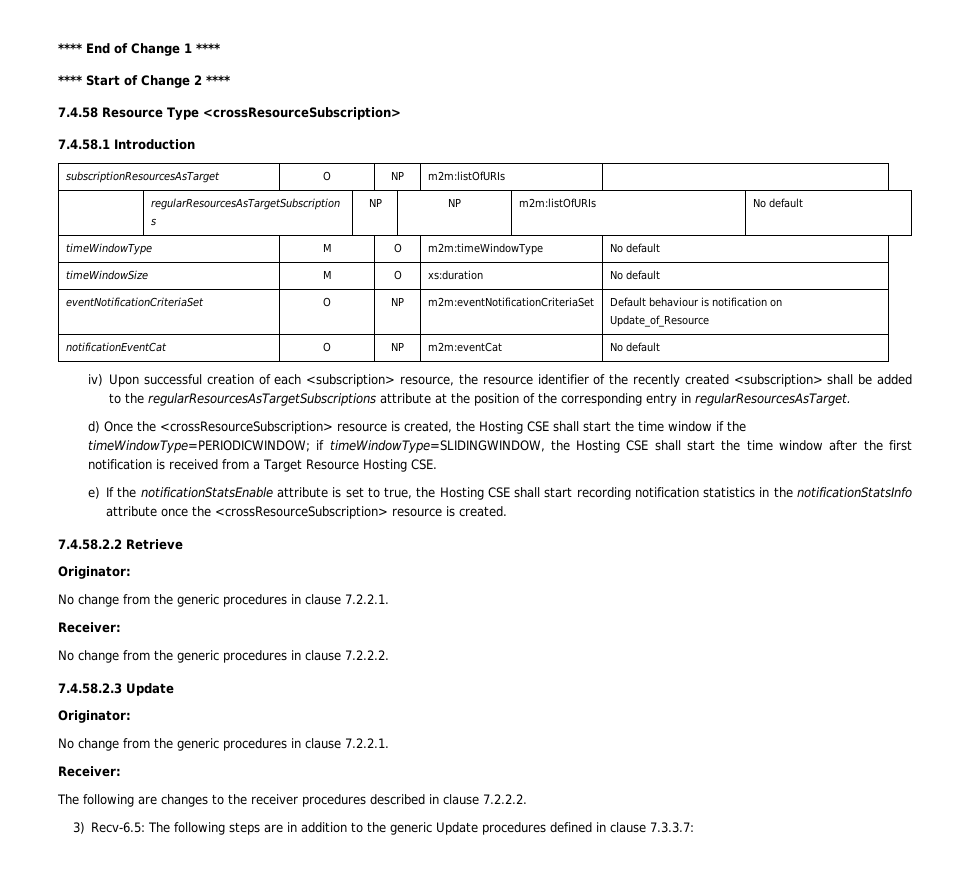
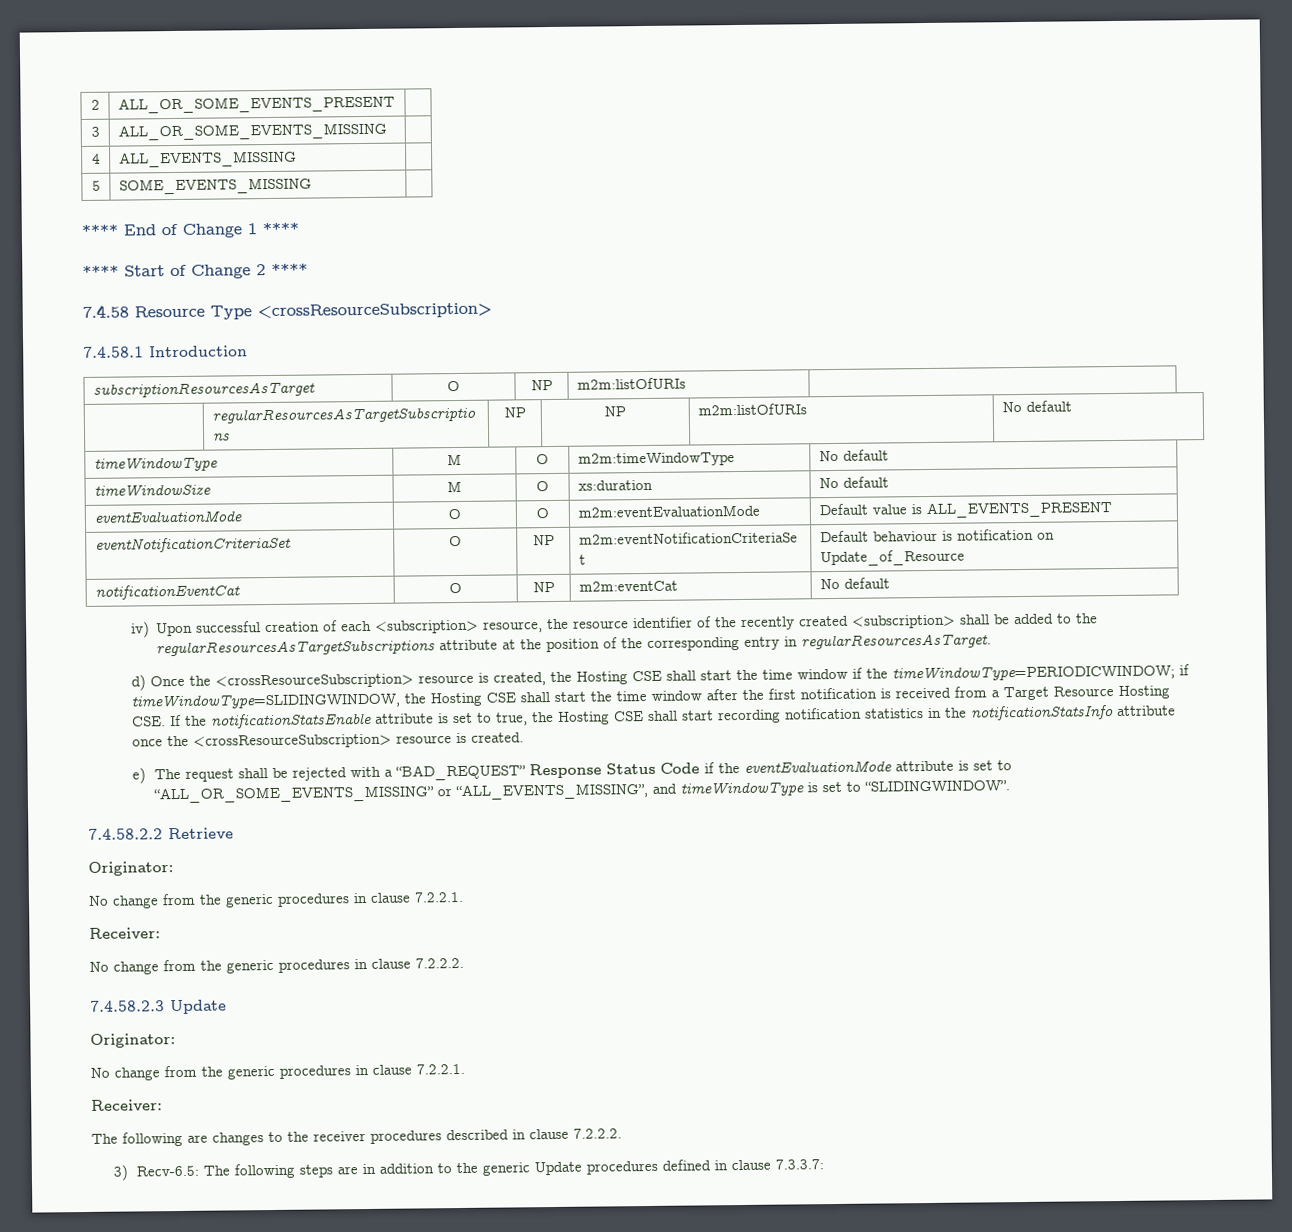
(58, 48) none -> [90,99,100,110] [117,95,395,114] [90,126,100,137] [117,122,387,141] [91,153,101,164] [118,150,297,168] [91,180,101,191] [118,177,312,195] 2 | ALL_OR_SOME_EVENTS_PRESENT | // 3 | ALL_OR_SOME_EVENTS_MISSING | // 4 | ALL_EVENTS_MISSING | // 5 | SOME_EVENTS_MISSING | //
(661, 275) none -> [93,510,242,523] [448,508,461,520] [536,508,549,519] [577,504,760,518] [818,501,1112,519] // eventEvaluationMode | O | O | m2m:eventEvaluationMode | Default value is ALL_EVENTS_PRESENT
[87,487,100,499] // e) -> (166, 721) none
(508, 511) none -> [131,760,1013,784] [153,780,1011,804] // e) The request shall be rejected with a “BAD_REQUEST” Response Status Code if the eventEvaluationMode attribute is set to “ALL_OR_SOME_EVENTS_MISSING” or “ALL_EVENTS_MISSING”, and timeWindowType is set to “SLIDINGWINDOW”.

